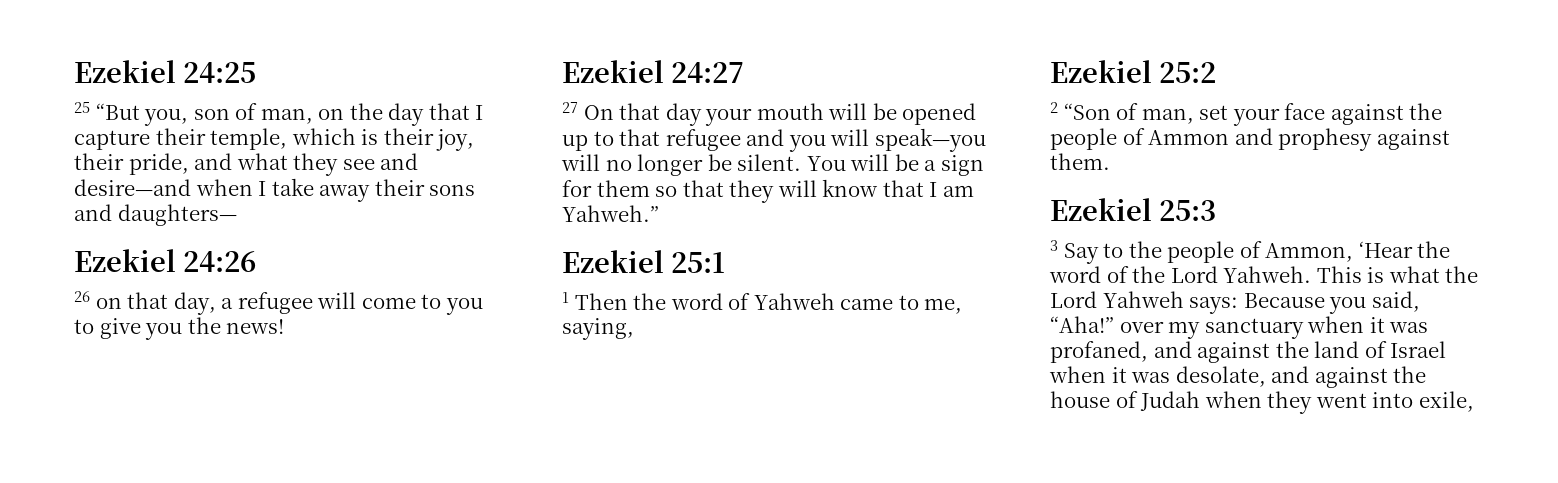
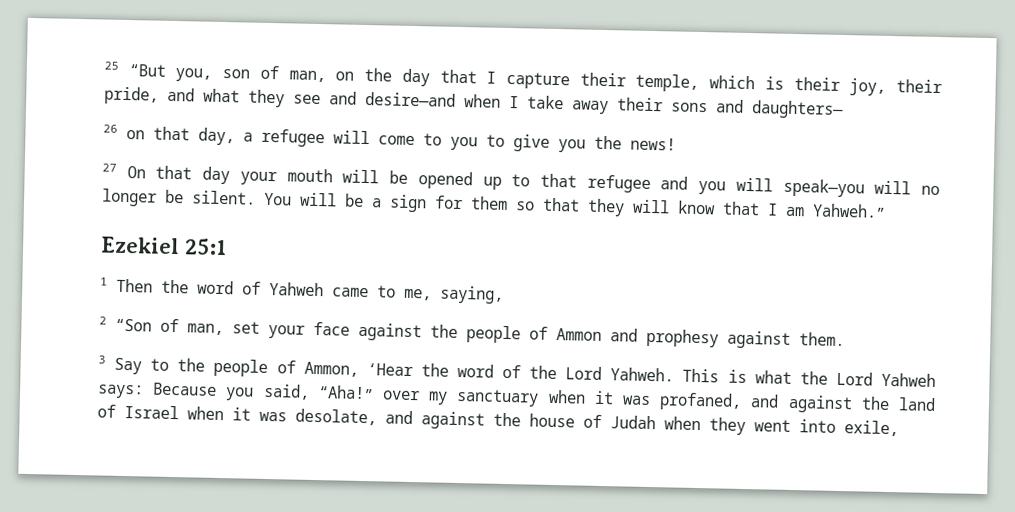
[74,60,257,83] Ezekiel 24:25 // -> (104, 65) none
[74,249,257,272] // Ezekiel 24:26 -> (844, 109) none
[562,60,745,83] // Ezekiel 24:27 -> (676, 144) none
[1050,60,1217,83] // Ezekiel 25:2 -> (504, 294) none
[1050,198,1217,221] // Ezekiel 25:3 -> (845, 339) none

